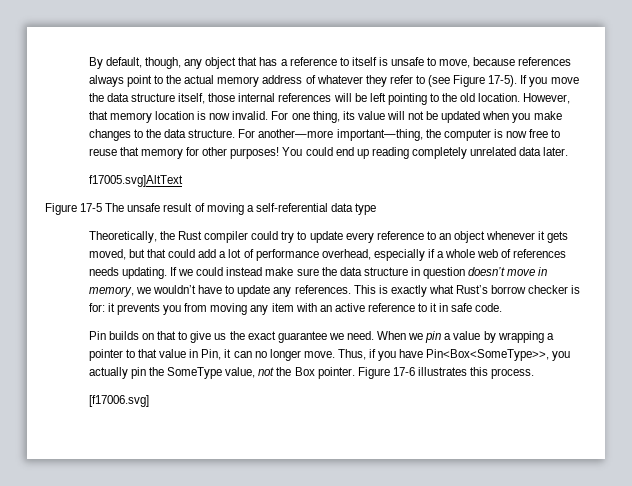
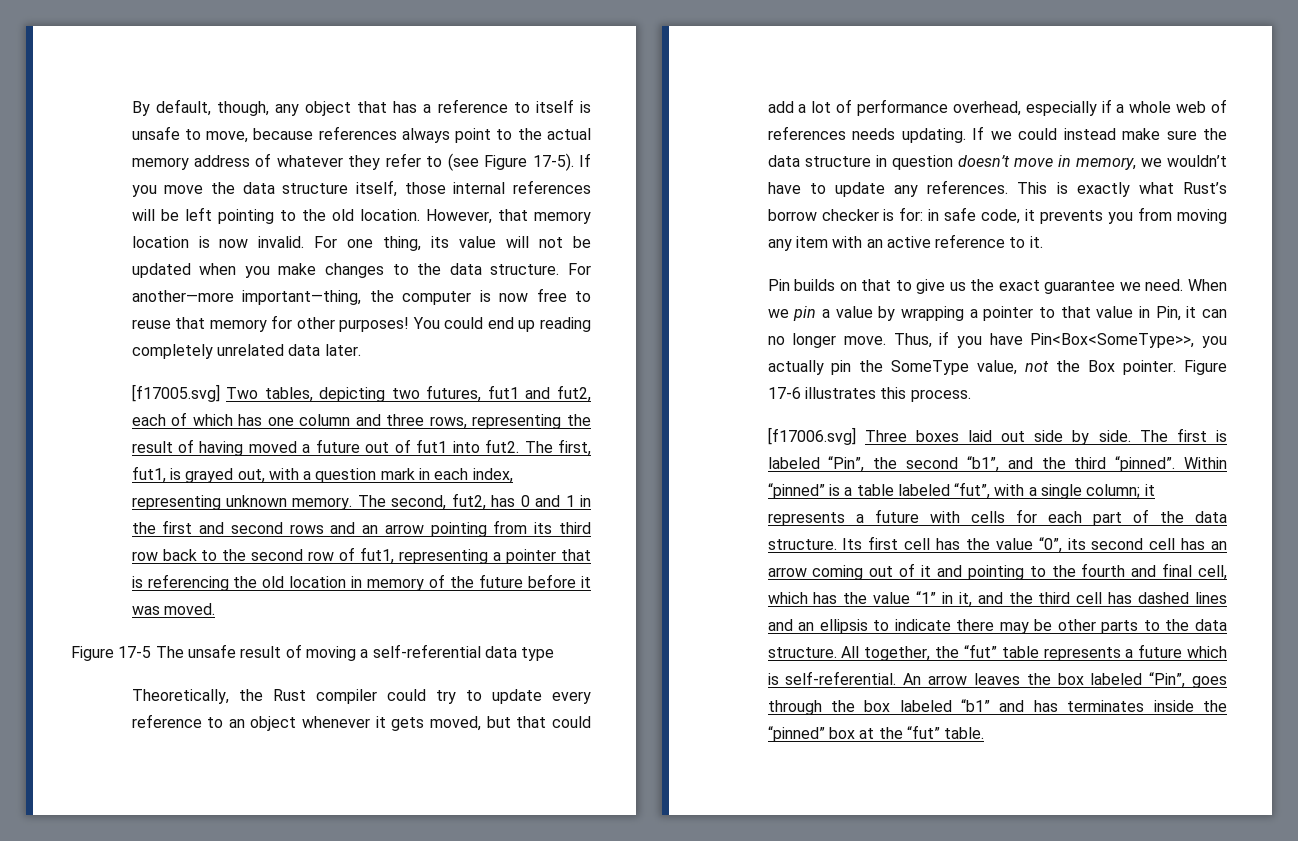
[88,175,183,187] f17005.svg]AltText -> [131,384,591,402] [131,412,591,429] [131,439,591,456] [131,466,513,483] [131,493,592,510] [131,520,592,537] [131,547,592,564] [131,574,592,591] [131,603,215,615] [f17005.svg] Two tables, depicting two futures, fut1 and fut2, each of which has one column and three rows, representing the result of having moved a future out of fut1 into fut2. The first, fut1, is grayed out, with a question mark in each index, representing unknown memory. The second, fut2, has 0 and 1 in the first and second rows and an arrow pointing from its third row back to the second row of fut1, representing a pointer that is referencing the old location in memory of the future before it was moved.
(105, 307) none -> [928,207,1021,224] in safe code,
[430,303,503,312] it in safe code. -> [1029,236,1043,248] it.
(149, 401) none -> [864,428,1227,445] [767,456,1227,472] [767,482,1155,499] [767,509,1227,526] [767,536,1227,553] [767,563,1227,580] [767,591,1227,607] [767,619,1227,634] [767,644,1227,661] [767,671,1227,688] [767,699,1227,715] [767,725,985,742] Three boxes laid out side by side. The first is labeled “Pin”, the second “b1”, and the third “pinned”. Within “pinned” is a table labeled “fut”, with a single column; it represents a future with cells for each part of the data structure. Its first cell has the value “0”, its second cell has an arrow coming out of it and pointing to the fourth and final cell, which has the value “1” in it, and the third cell has dashed lines and an ellipsis to indicate there may be other parts to the data structure. All together, the “fut” table represents a future which is self-referential. An arrow leaves the box labeled “Pin”, goes through the box labeled “b1” and has terminates inside the “pinned” box at the “fut” table.

